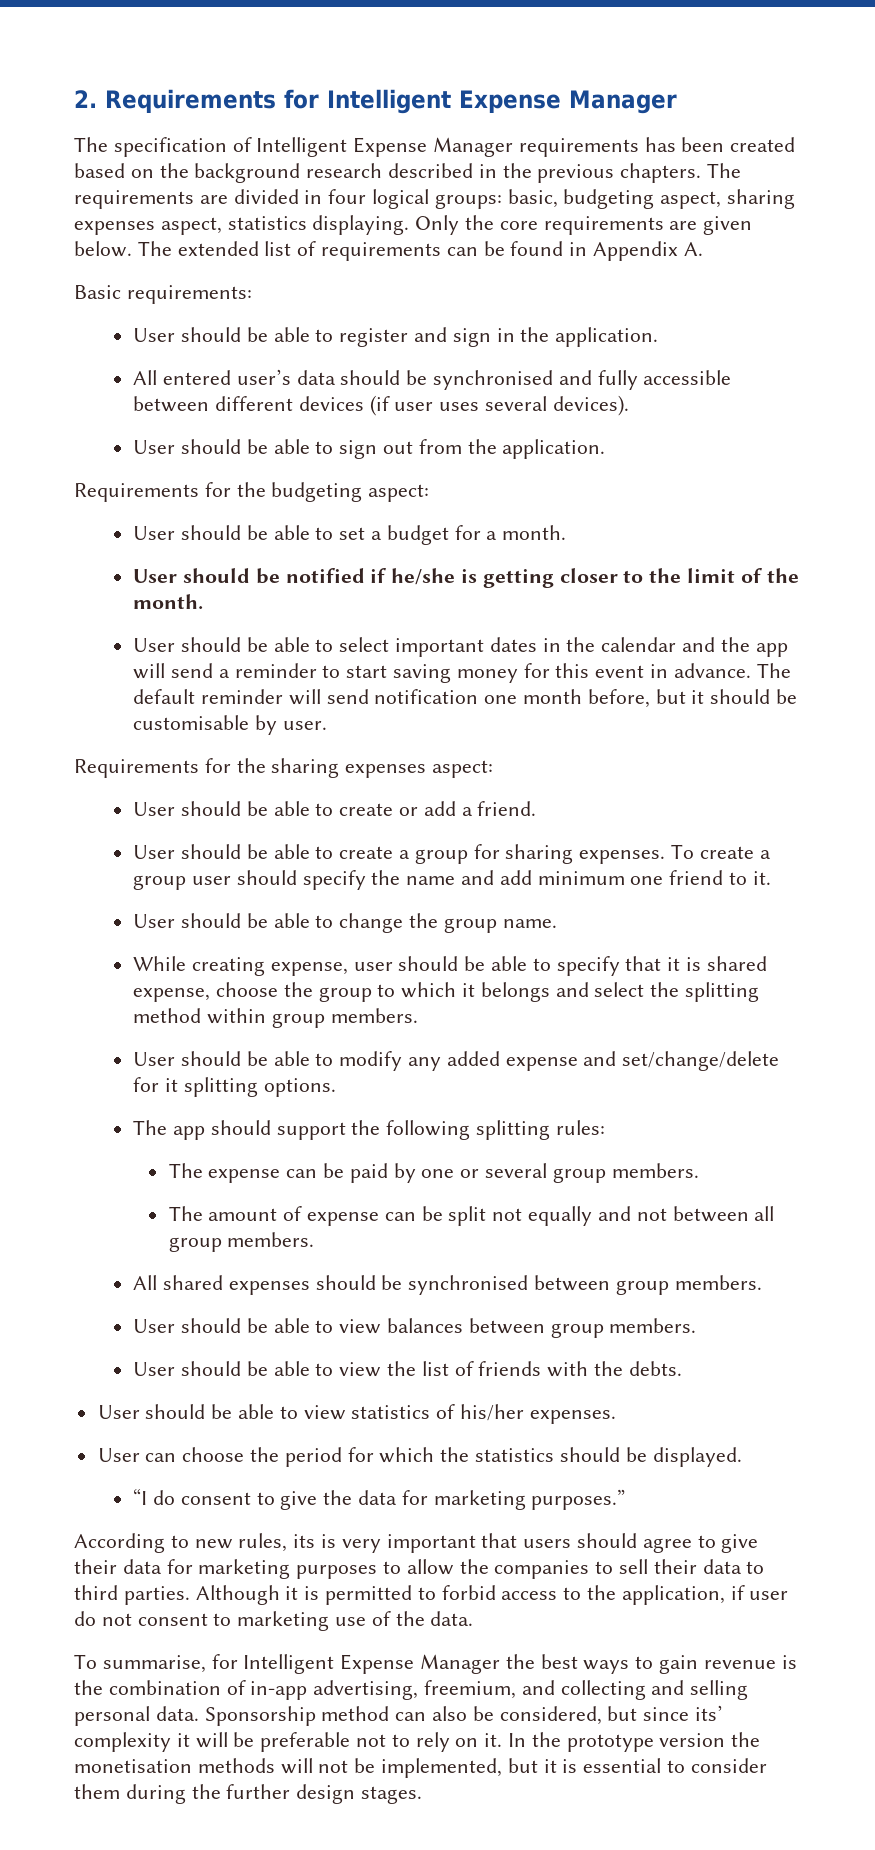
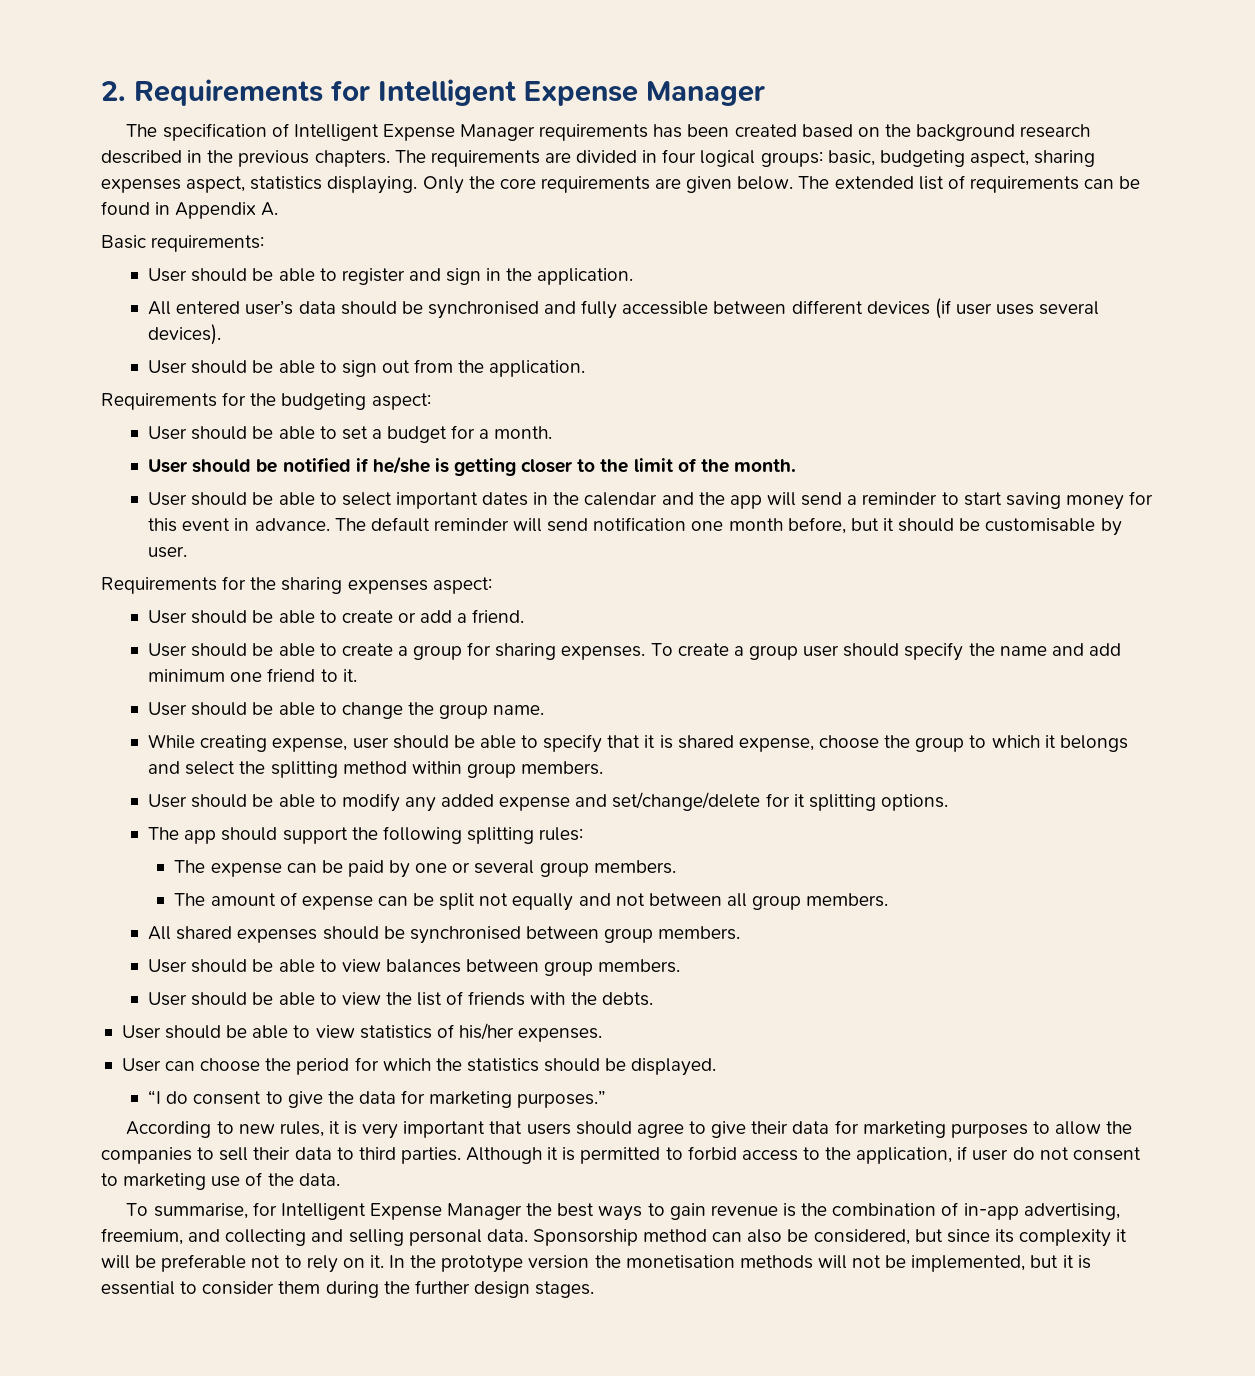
[293,1534,316,1548] its -> [328,1121,340,1134] it
[695,1705,724,1721] its’ -> [994,1229,1014,1243] its

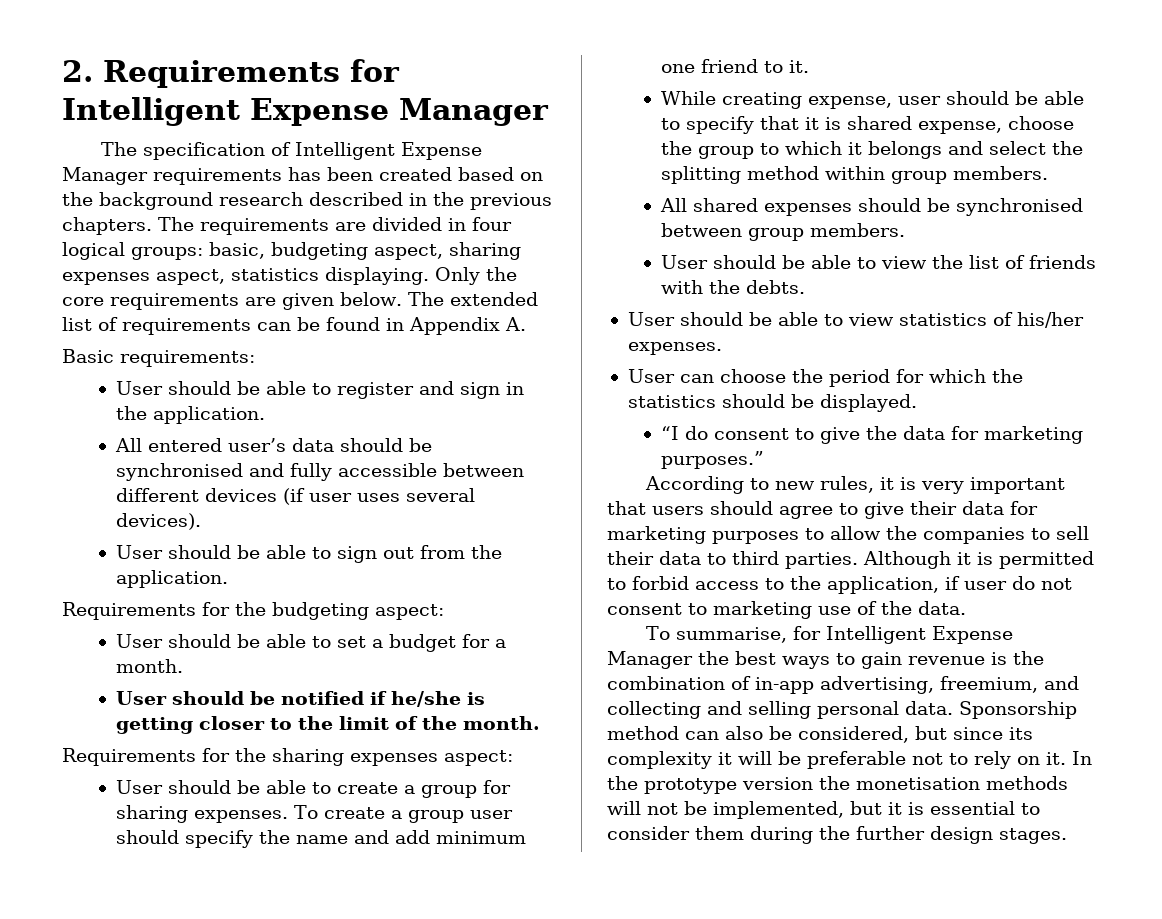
[148,491,1154,510] [148,517,1122,536] [148,546,188,558] // User should be able to select important dates in the calendar and the app will send a reminder to start saving money for this event in advance. The default reminder will send notification one month before, but it should be customisable by user. -> (541, 723) none
[148,609,525,624] // User should be able to create or add a friend. -> (513, 758) none
[148,702,545,719] // User should be able to change the group name. -> (810, 66) none
[148,792,948,812] [148,826,584,844] [174,860,676,878] [174,892,889,911] // User should be able to modify any added expense and set/change/delete for it splitting options. // The app should support the following splitting rules: // The expense can be paid by one or several group members. // The amount of expense can be split not equally and not between all group members. -> (1049, 173) none
[148,959,681,976] // User should be able to view balances between group members. -> (906, 230) none

